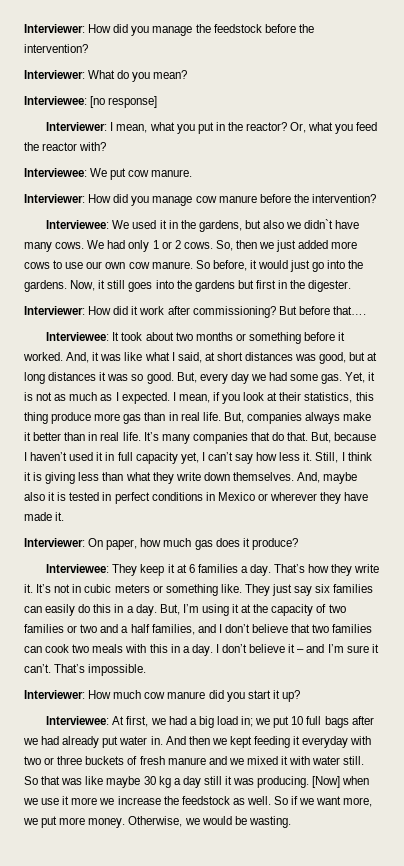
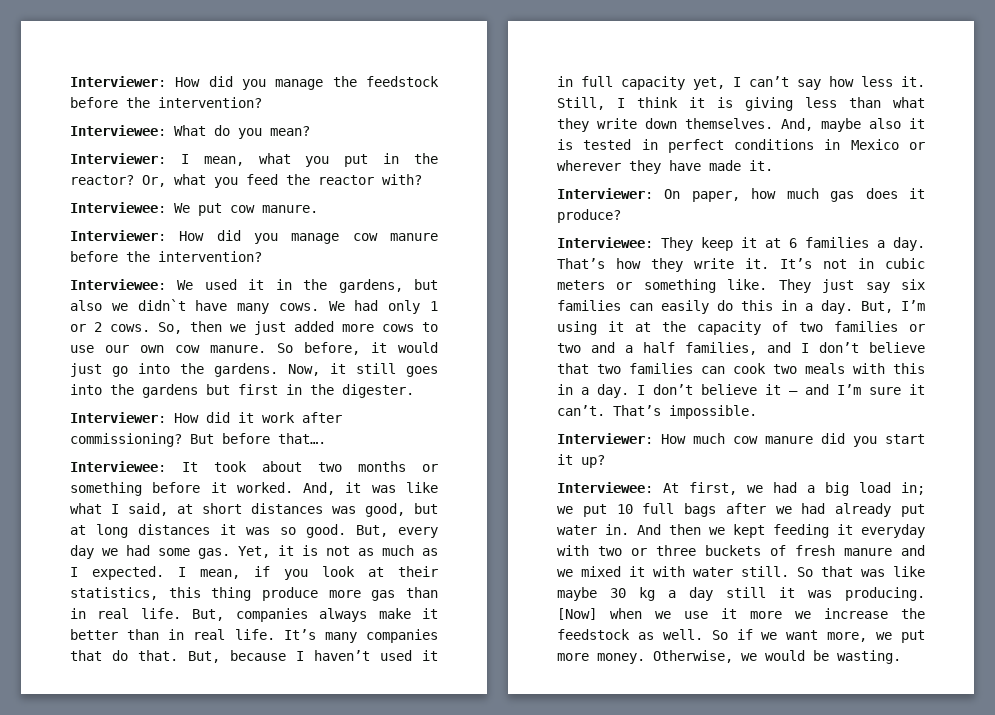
[24,70,85,79] Interviewer: -> [70,125,166,136] Interviewee:
[24,96,158,108] // Interviewee: [no response] -> (310, 131) none

